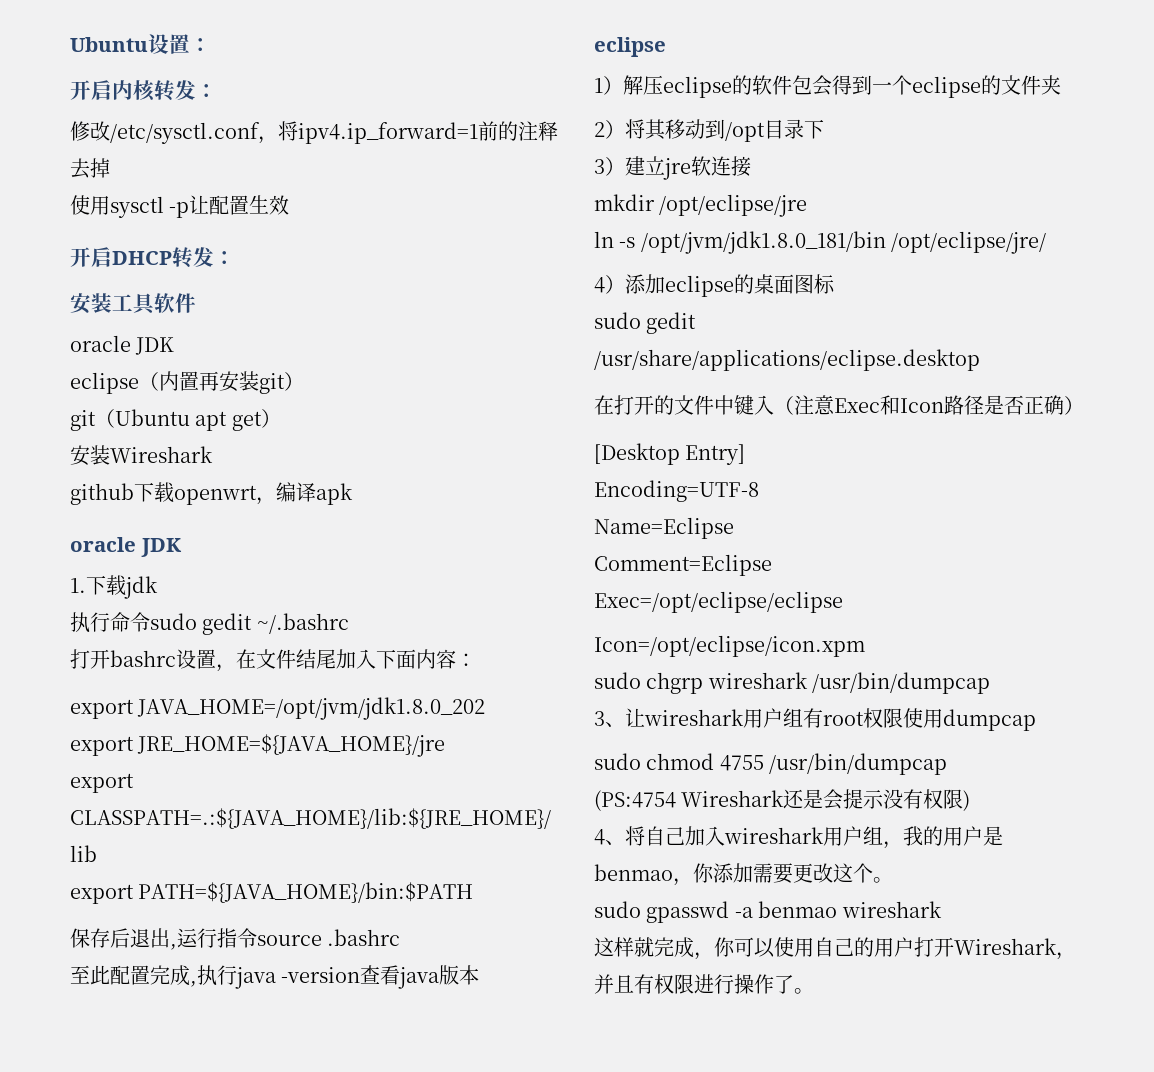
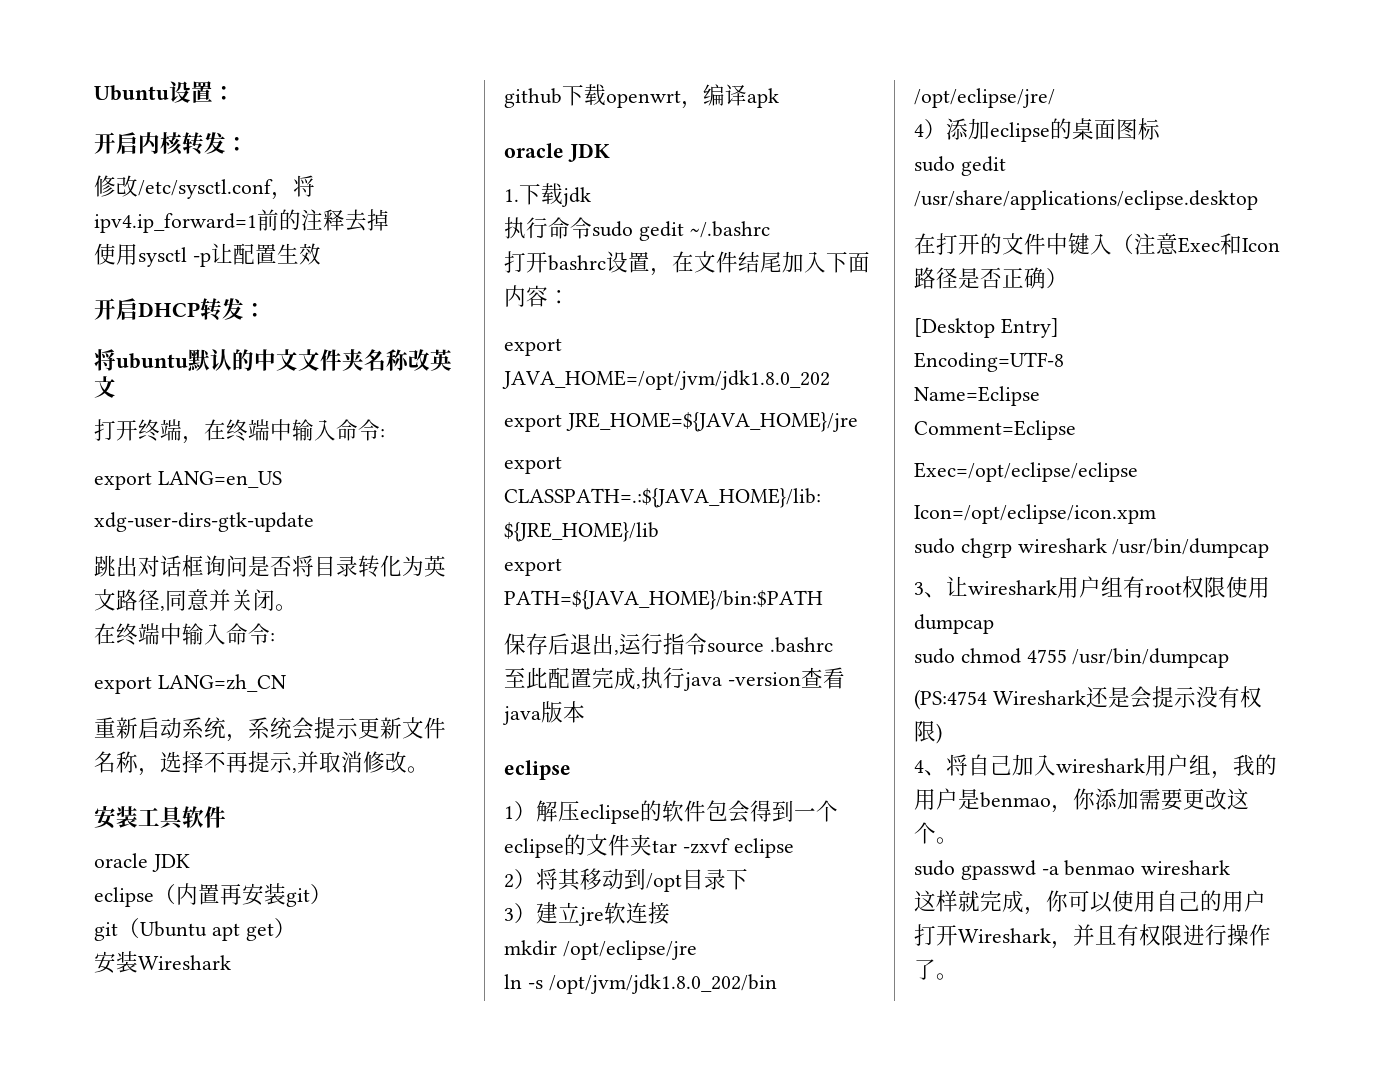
(235, 258) none -> [94,349,452,372] [94,376,116,398] [94,419,385,444] [94,471,282,490] [94,512,314,532] [94,555,446,578] [94,589,297,611] [94,623,275,646] [94,674,286,694] [94,717,446,742] [94,751,429,776] // 将ubuntu默认的中文文件夹名称改英文 // 打开终端，在终端中输入命令: // export LANG=en_US // xdg-user-dirs-gtk-update // 跳出对话框询问是否将目录转化为英文路径,同意并关闭。 // 在终端中输入命令: // export LANG=zh_CN // 重新启动系统，系统会提示更新文件名称，选择不再提示,并取消修改。
(1061, 85) none -> [652,838,794,858] tar -zxvf eclipse
[640,231,886,254] /opt/jvm/jdk1.8.0_181/bin -> [548,974,777,994] /opt/jvm/jdk1.8.0_202/bin

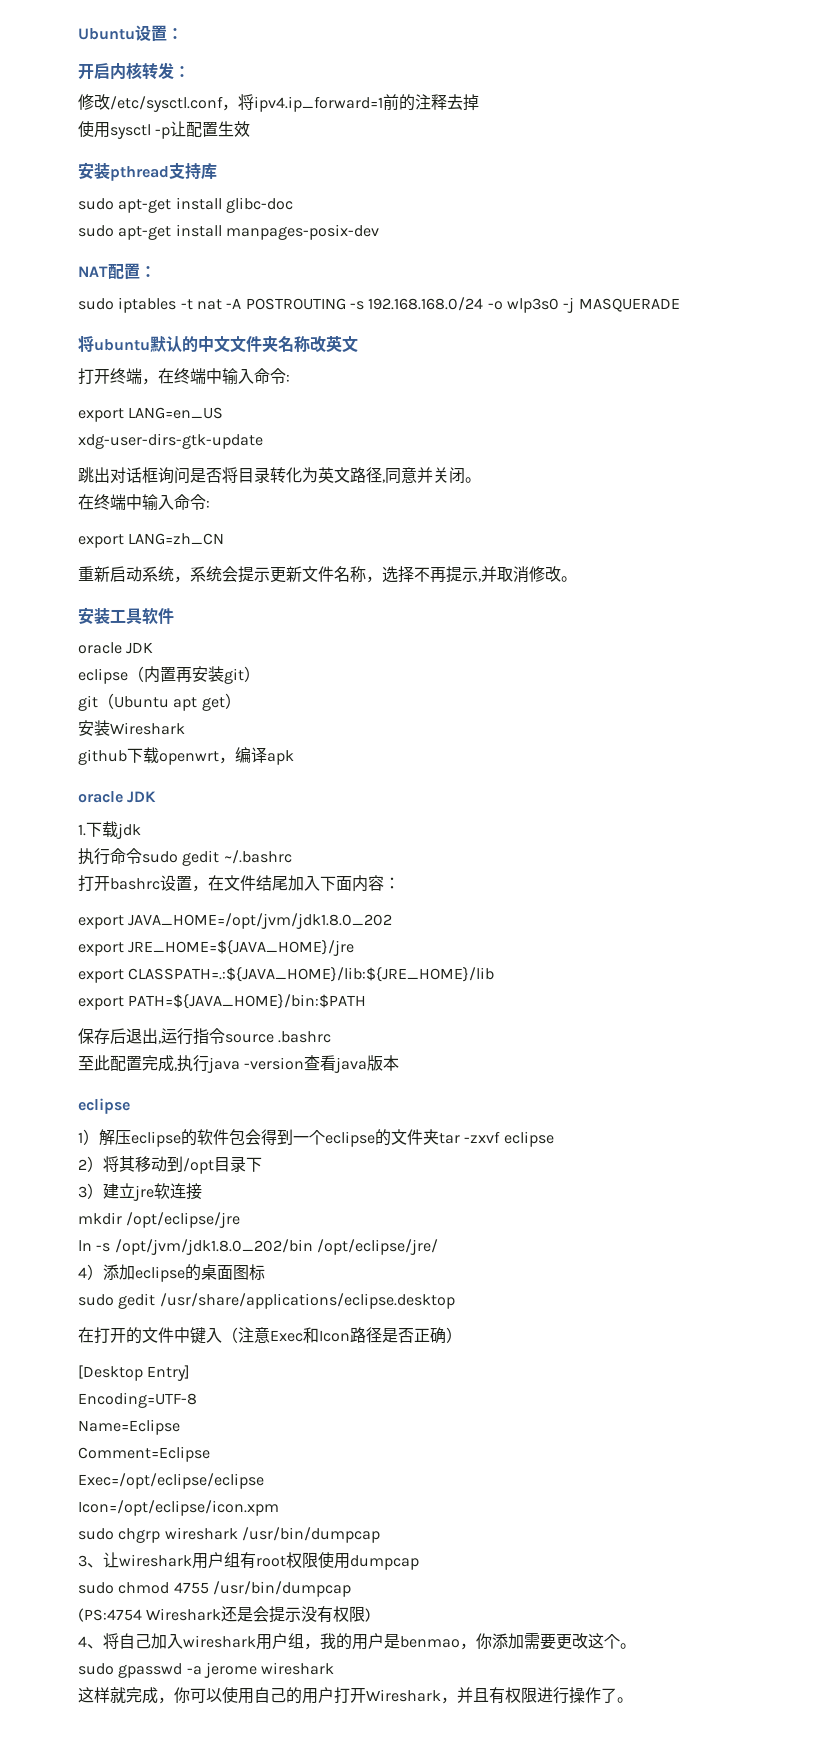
[94,298,266,321] 开启DHCP转发： -> [78,162,217,181] [78,197,293,213] [78,224,379,240] [78,263,156,280] [78,297,680,313] 安装pthread支持库 // sudo apt-get install glibc-doc // sudo apt-get install manpages-posix-dev // NAT配置： // sudo iptables -t nat -A POSTROUTING -s 192.168.168.0/24 -o wlp3s0 -j MASQUERADE
[1064,860,1136,876] benmao -> [203,1662,257,1678] jerome

